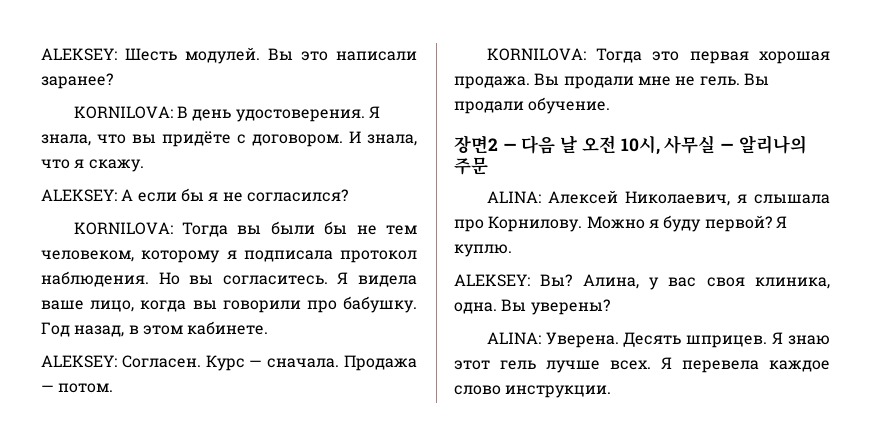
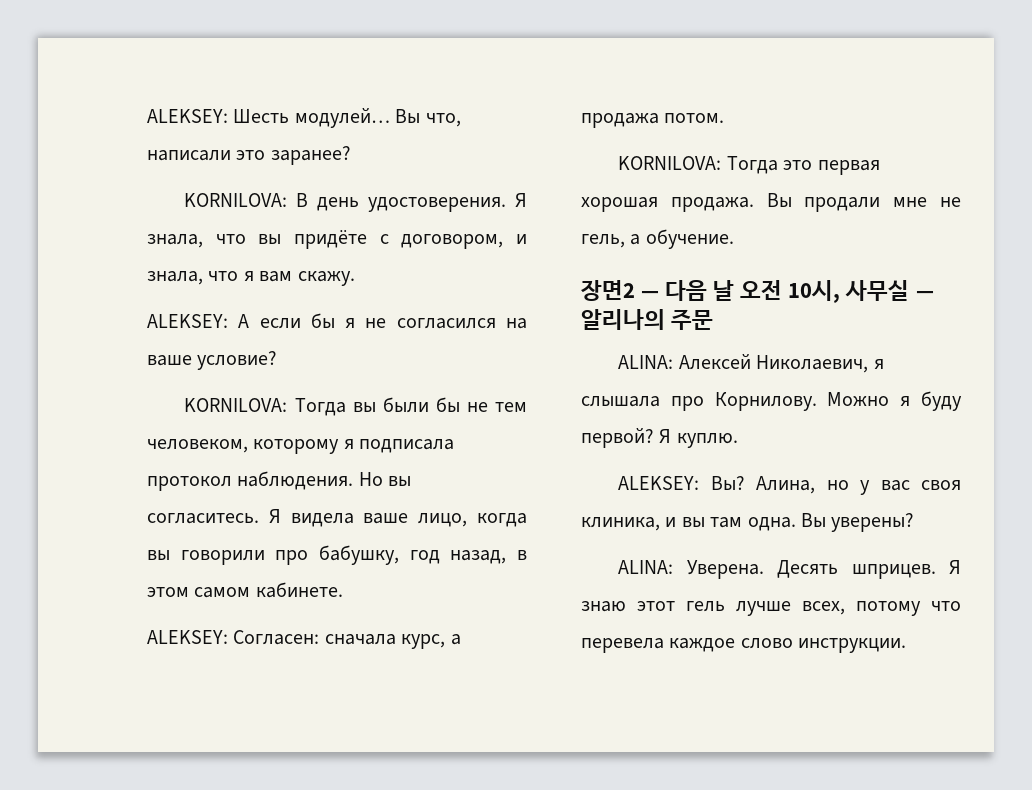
[185,47,417,64] модулей. Вы это написали -> [294,107,461,128] [147,150,266,161] модулей… Вы что, написали это
[252,131,361,147] договором. И -> [401,234,527,249] договором, и
(85, 163) none -> [259,271,293,282] вам
[246,189,348,202] согласился? -> [396,318,527,329] [147,351,278,370] согласился на ваше условие?
[343,296,418,313] [41,322,70,337] бабушку. Год -> [319,545,440,565] бабушку, год
(183, 330) none -> [194,587,251,598] самом
[121,355,418,371] [41,385,54,392] Согласен. Курс — сначала. Продажа — -> [233,630,461,649] [581,113,659,128] Согласен: сначала курс, а продажа
[699,73,769,86] [454,101,524,114] гель. Вы продали -> [581,234,641,248] гель, а
(639, 281) none -> [826,480,849,490] но
(830, 283) none -> [665,517,743,528] и вы там
[610,357,672,370] всех. Я -> [802,601,961,616] всех, потому что

